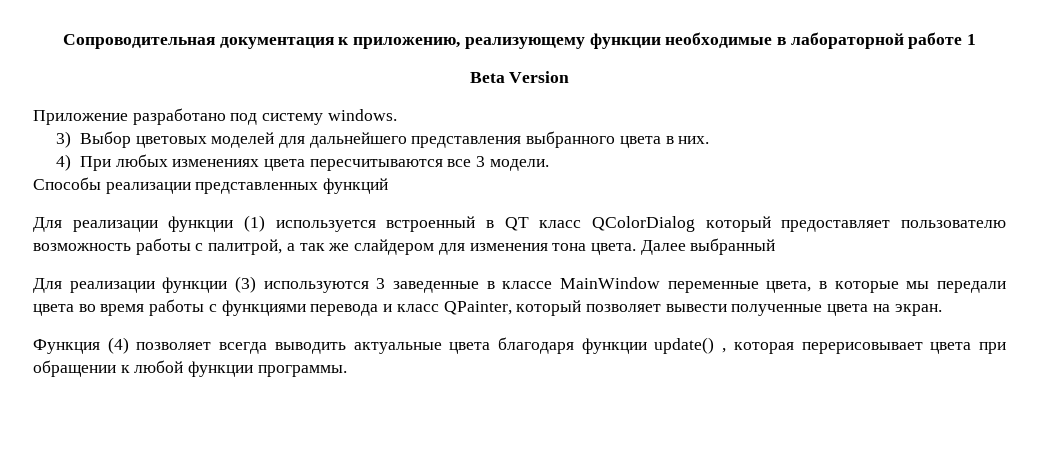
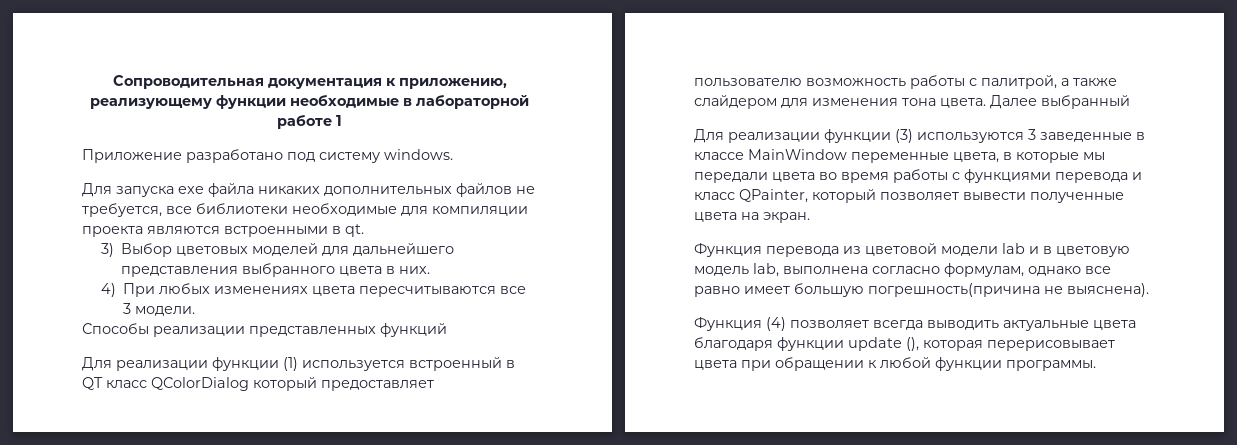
[469,71,570,83] // Beta Version -> (342, 120) none
(397, 115) none -> [82,183,535,197] [82,203,528,217] [82,224,364,237] // Для запуска exe файла никаких дополнительных файлов не требуется, все библиотеки необходимые для компиляции проекта являются встроенными в qt.
[299,243,350,251] так же -> [1073,78,1117,86] также
(942, 310) none -> [694,243,1130,257] [694,263,1111,277] [694,283,1149,297] // Функция перевода из цветовой модели lab и в цветовую модель lab, выполнена согласно формулам, однако все равно имеет большую погрешность(причина не выяснена).
[654,337,727,354] update() , -> [848,337,919,351] update (),

